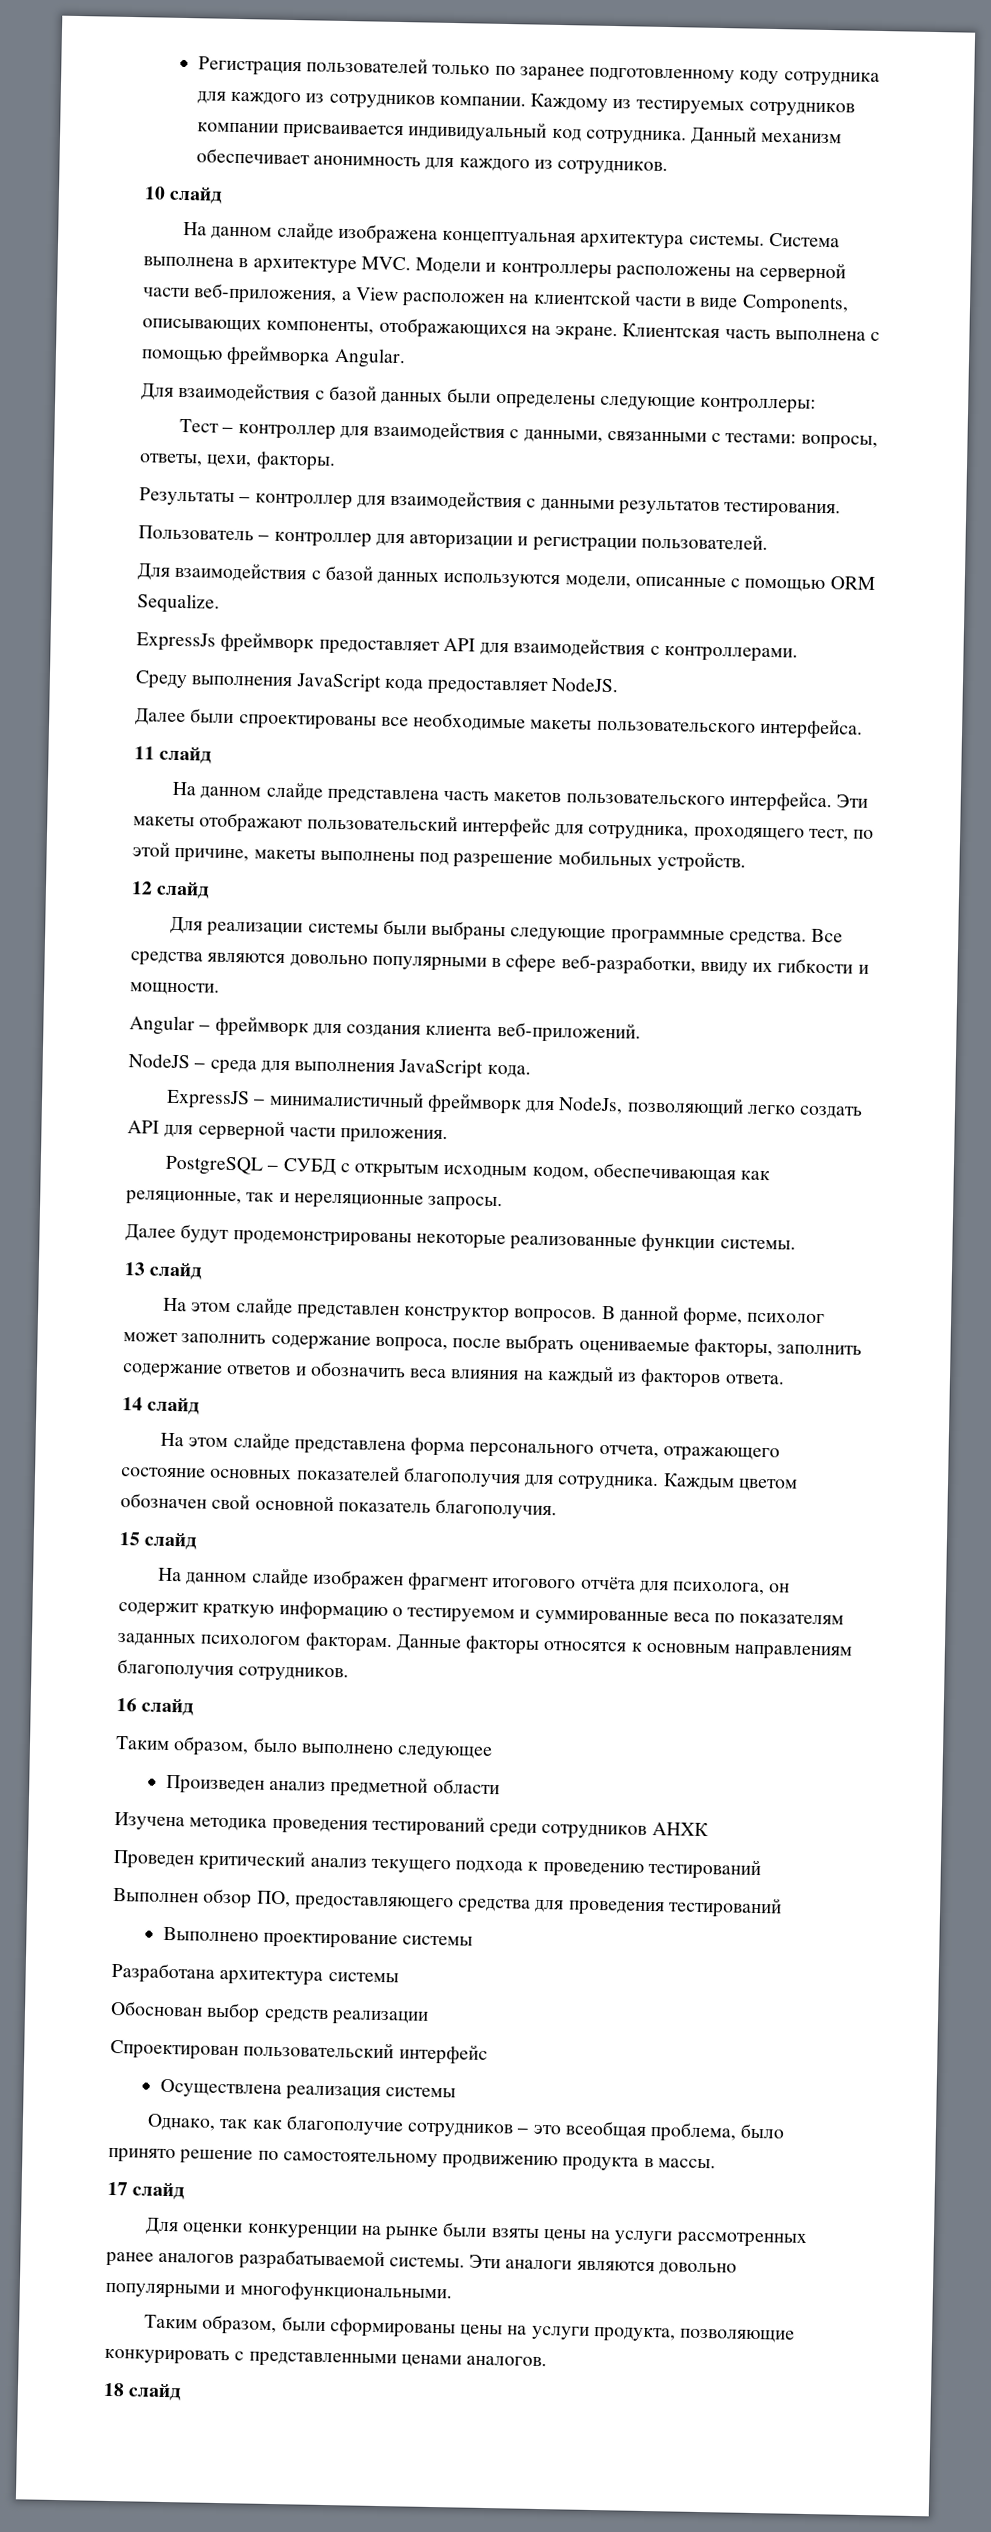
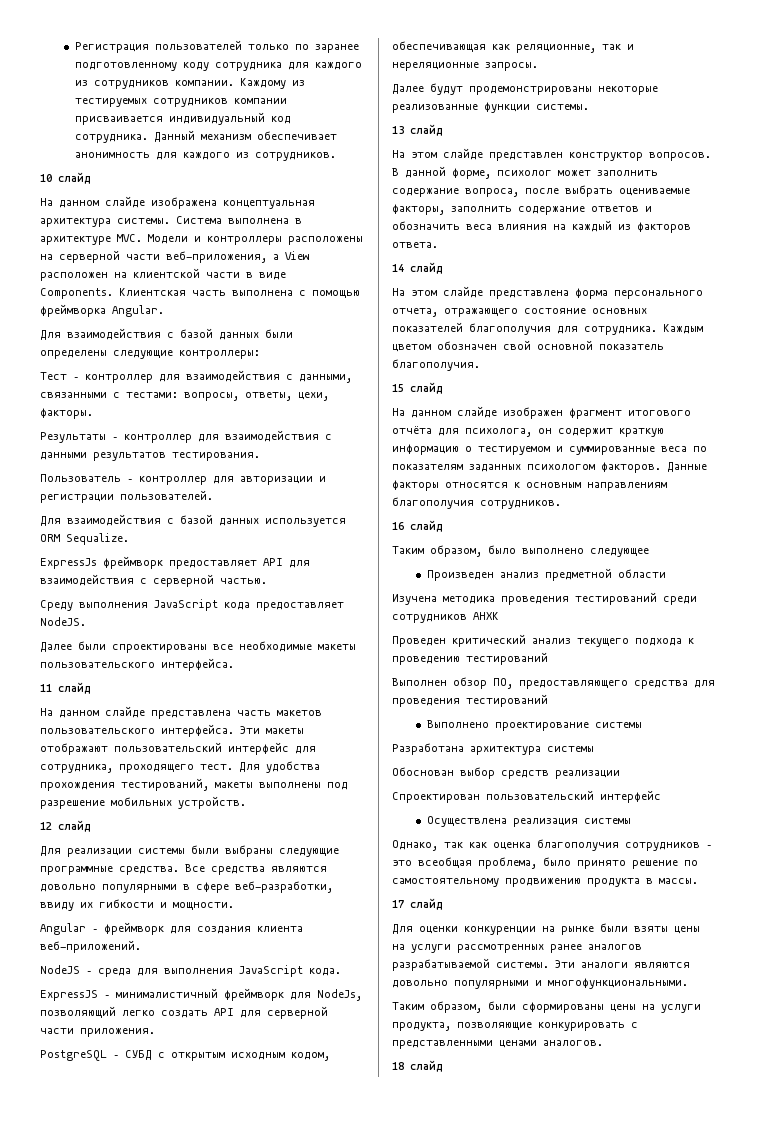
[741,294,849,315] [142,317,619,342] Components, описывающих компоненты, отображающихся на экране. -> [40,288,113,299] Components.
[443,572,826,593] используются модели, описанные с помощью -> [265,518,346,527] используется
[663,646,798,663] контроллерами. -> [153,574,267,587] серверной частью.
[807,828,875,842] [132,841,250,864] тест, по этой причине, -> [200,761,320,773] [40,778,209,791] тест. Для удобства прохождения тестирований,
[304,1632,393,1653] факторам. -> [601,462,661,473] факторов.
[285,2115,404,2136] благополучие -> [493,839,619,851] оценка благополучия

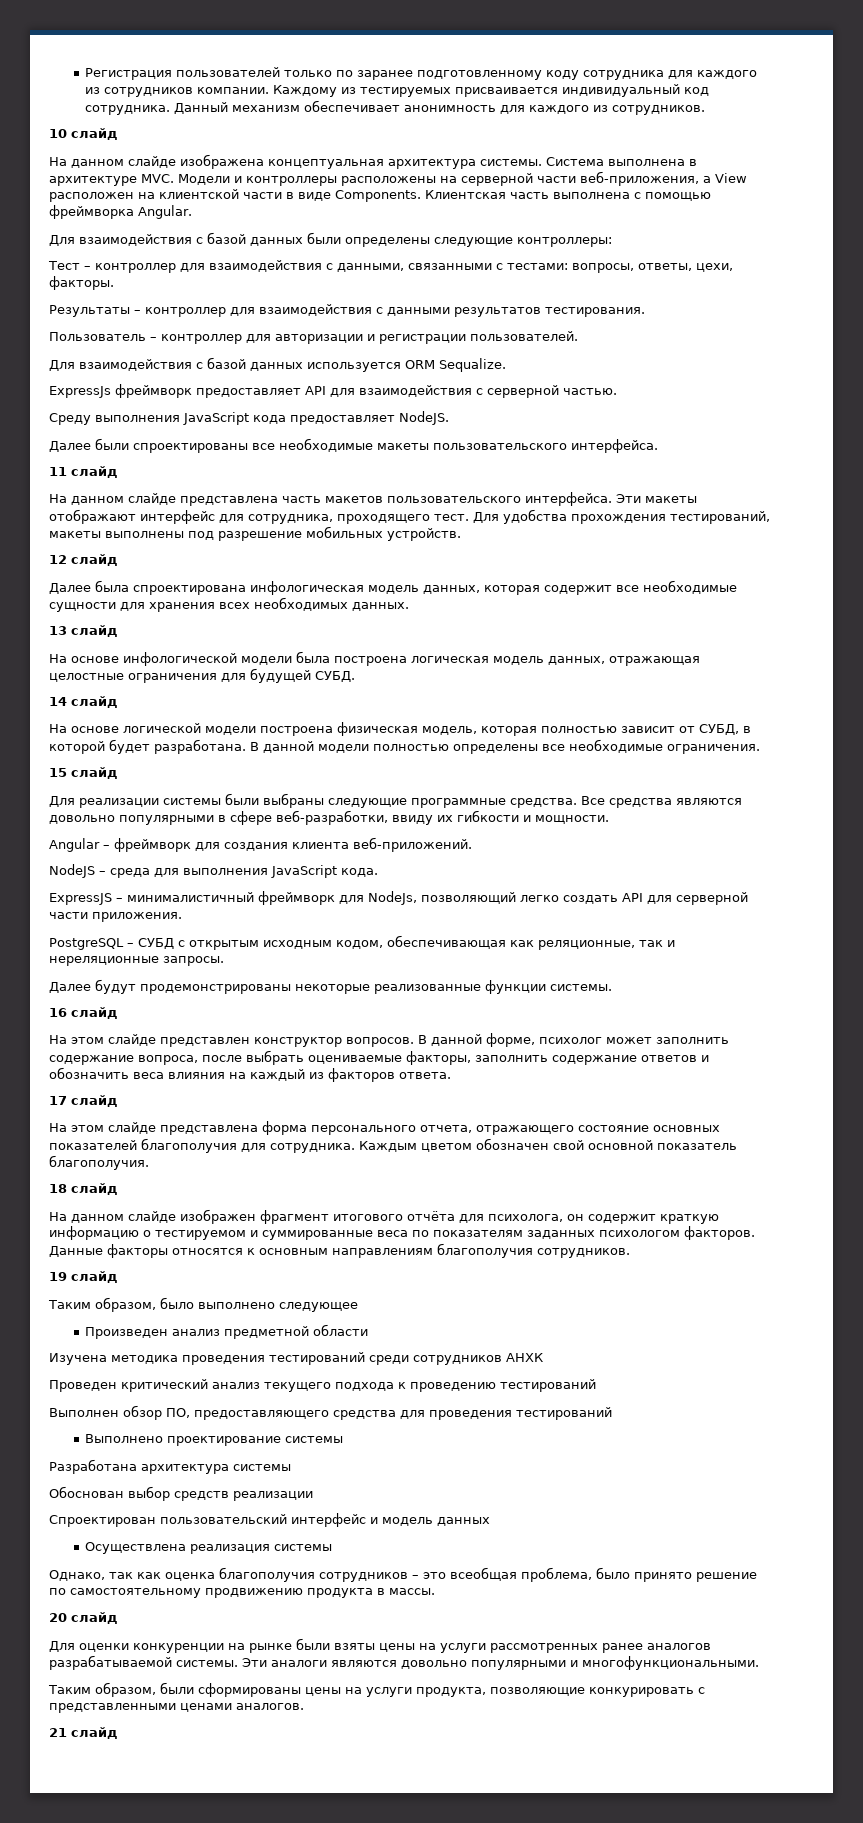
[152,98,287,107] сотрудников компании -> (451, 92) none
[114,742,222,753] пользовательский -> (136, 516) none
(90, 826) none -> [49,580,737,595] [49,597,409,612] [49,625,118,637] [49,651,700,666] [49,668,355,683] [49,696,118,708] [49,722,751,736] [49,739,760,754] [49,767,118,779] // Далее была спроектирована инфологическая модель данных, которая содержит все необходимые сущности для хранения всех необходимых данных. // 13 слайд // На основе инфологической модели была построена логическая модель данных, отражающая целостные ограничения для будущей СУБД. // 14 слайд // На основе логической модели построена физическая модель, которая полностью зависит от СУБД, в которой будет разработана. В данной модели полностью определены все необходимые ограничения. // 15 слайд
[392,126,404,134] 13 -> [49,1008,67,1017] 16
[392,264,404,272] 14 -> [49,1096,67,1105] 17
[392,384,404,392] 15 -> [49,1184,67,1193] 18
[392,522,404,530] 16 -> [49,1272,67,1281] 19
(661, 796) none -> [370,1517,490,1526] и модель данных
[392,900,404,908] 17 -> [49,1613,67,1622] 20
[392,1062,404,1070] 18 -> [49,1728,67,1737] 21

